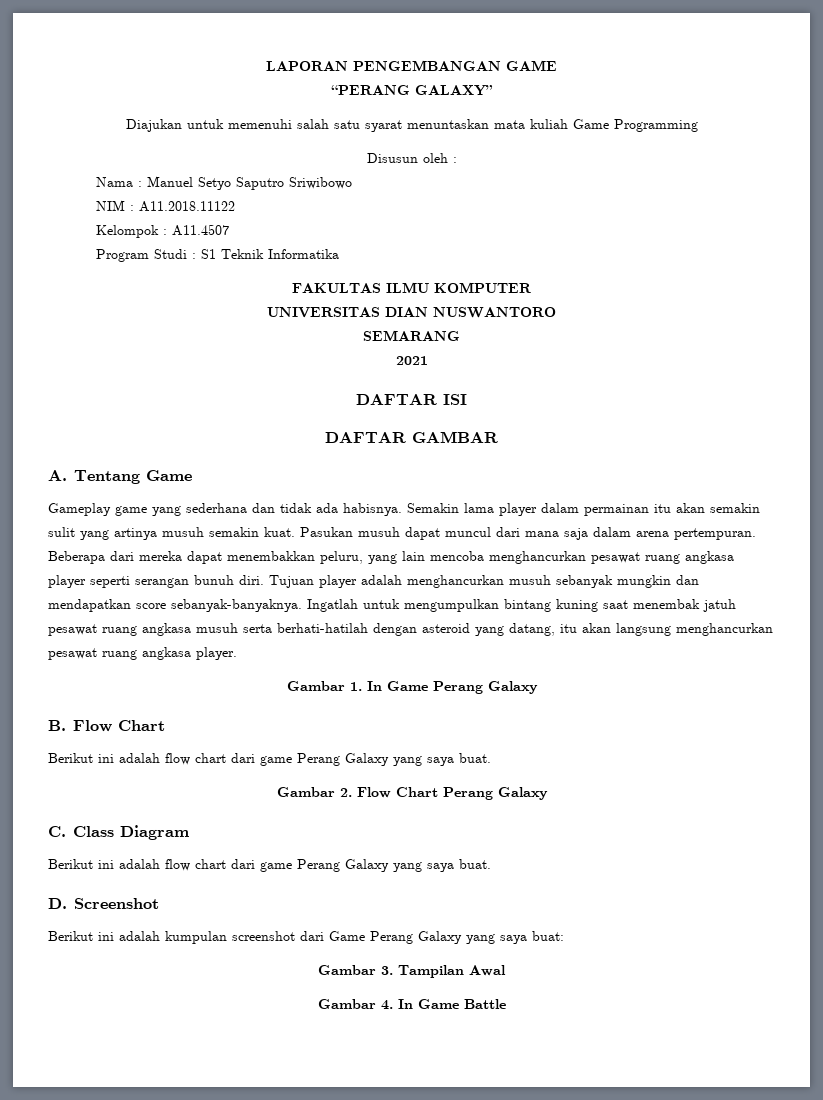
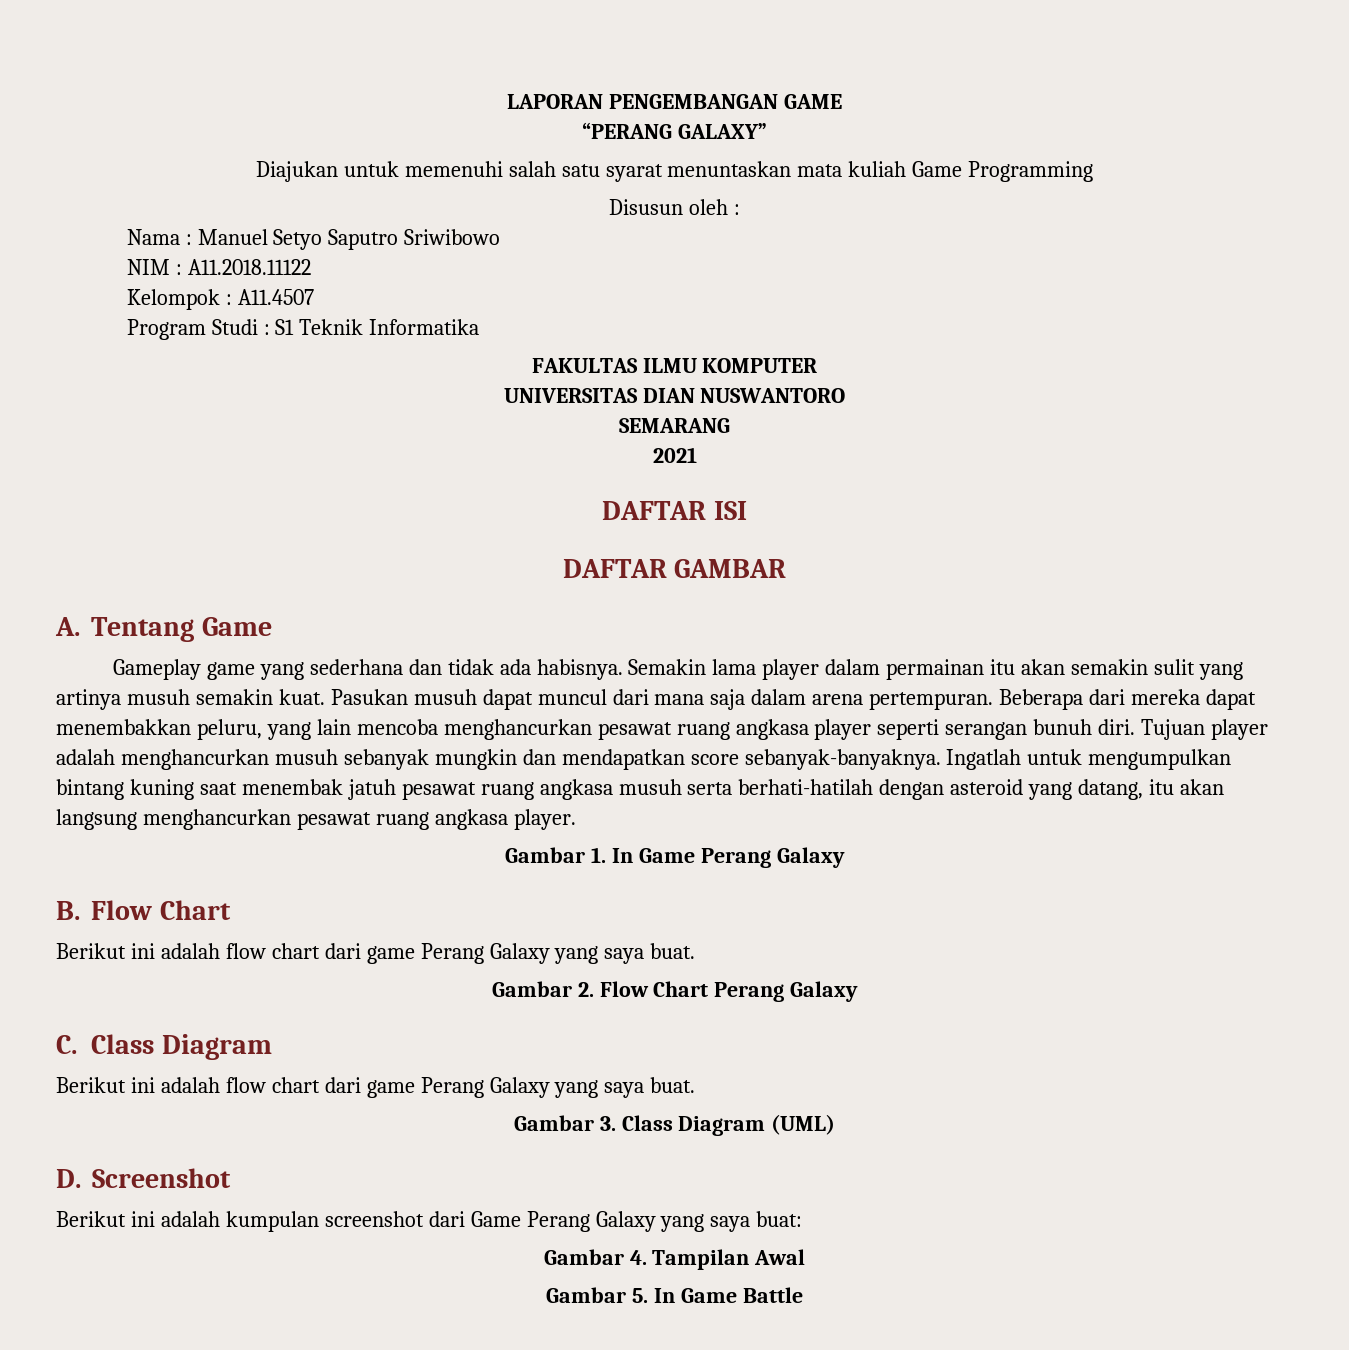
(491, 864) none -> [513,1114,836,1136] // Gambar 3. Class Diagram (UML)
[381,966,393,975] 3. -> [629,1250,647,1265] 4.
[380,1000,393,1010] 4. -> [632,1288,649,1303] 5.

